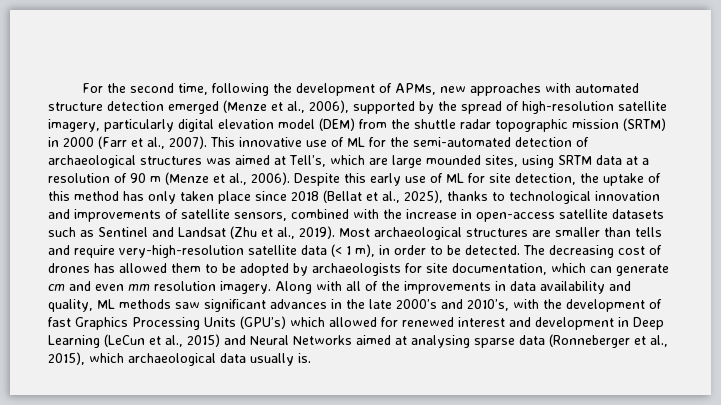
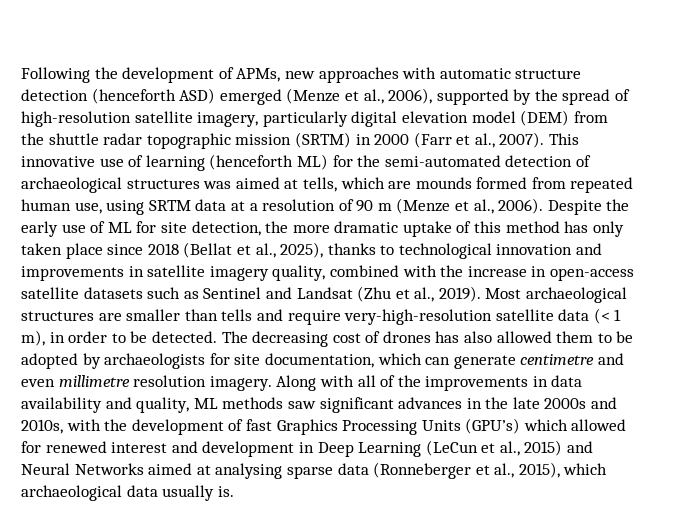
[82,83,270,96] For the second time, following -> [21,67,90,83] Following
[575,83,640,93] automated -> [439,68,511,79] automatic
(164, 106) none -> [91,88,216,104] (henceforth ASD)
[347,137,365,147] ML -> [145,154,328,171] learning (henceforth ML)
[289,155,326,167] Tell’s, -> [302,177,337,192] tells,
[391,155,518,168] large mounded sites, -> [415,177,634,193] [21,199,102,214] mounds formed from repeated human use,
[344,173,366,183] this -> [606,199,630,211] the
(599, 178) none -> [292,221,399,233] more dramatic
[165,209,287,221] of satellite sensors, -> [128,265,326,281] in satellite imagery quality,
(115, 268) none -> [464,331,493,343] also
[48,284,65,291] cm -> [520,354,595,365] centimetre
[128,284,150,291] mm -> [58,375,130,387] millimetre
[396,299,509,311] 2000’s and 2010’s, -> [544,397,618,409] [21,419,63,434] 2000s and 2010s,

